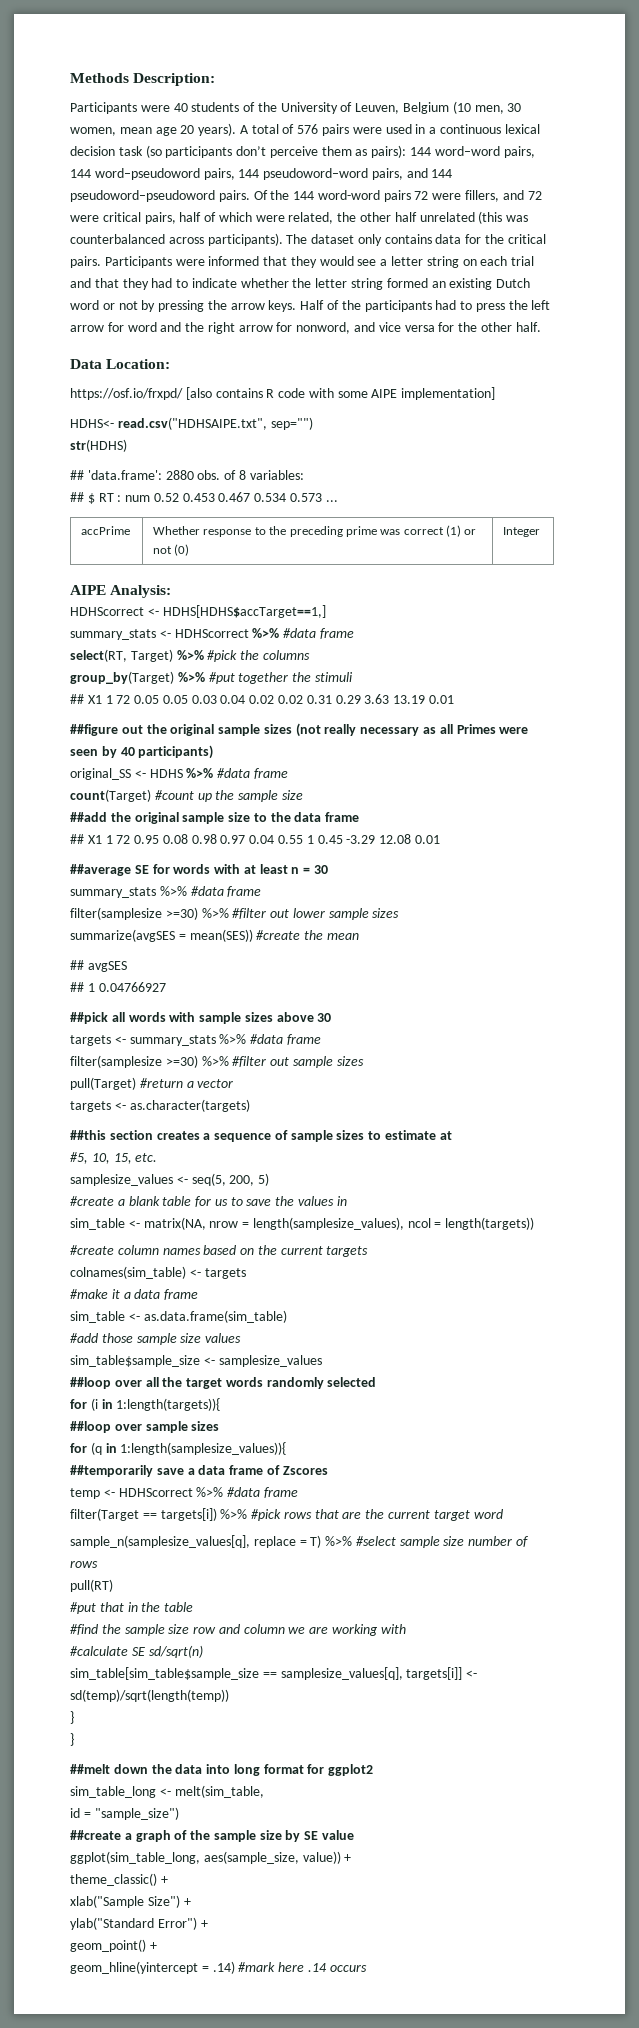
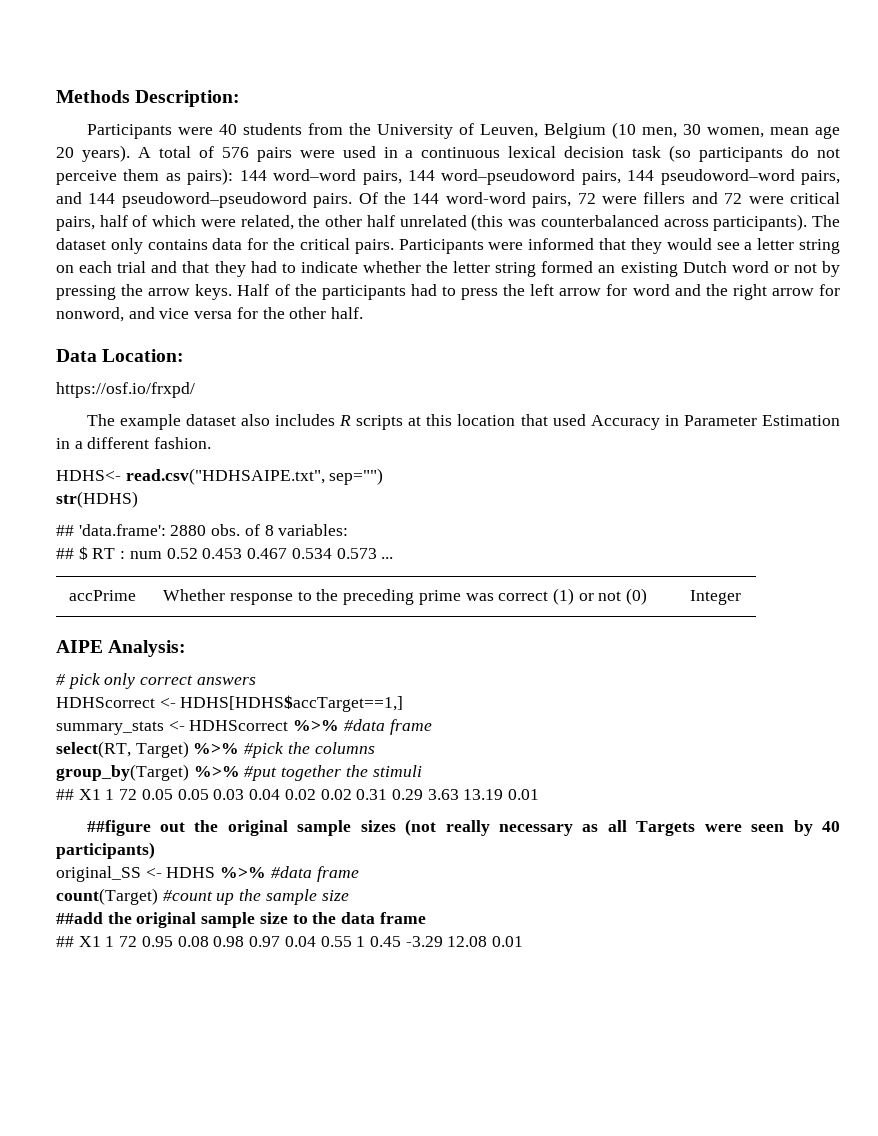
[243,102,256,112] of -> [307,123,343,135] from
[236,146,267,156] don’t -> [791,146,841,158] do not
[383,190,500,202] pairs 72 were fillers, -> [532,192,686,208] pairs, 72 were fillers
[185,387,496,400] [also contains R code with some AIPE implementation] -> [86,414,840,430] [56,437,212,449] // The example dataset also includes R scripts at this location that used Accuracy in Parameter Estimation in a different fashion.
(172, 591) none -> [56,673,256,689] // # pick only correct answers
[456,724,496,734] Primes -> [636,821,696,836] Targets
[70,864,329,876] [70,886,262,898] [70,907,400,920] [70,929,359,942] [70,960,127,972] [70,982,166,992] [70,1012,332,1024] [70,1034,321,1046] [70,1055,364,1068] [70,1077,234,1090] [70,1099,250,1112] [70,1130,452,1142] [70,1152,158,1164] [70,1173,270,1186] [70,1196,347,1207] [70,1217,535,1230] [70,1245,369,1257] [70,1266,246,1279] [70,1289,199,1300] [70,1310,287,1323] [70,1333,242,1345] [70,1355,322,1367] [70,1377,377,1389] [70,1398,221,1411] [70,1421,220,1433] [70,1442,287,1455] [70,1465,328,1477] [70,1487,298,1499] [70,1508,503,1521] [70,1535,529,1548] [70,1560,98,1568] [70,1579,113,1592] [70,1602,194,1614] [70,1624,406,1636] [70,1645,203,1658] [70,1667,478,1680] [70,1689,229,1702] [70,1711,74,1724] [70,1733,74,1746] [70,1764,374,1776] [70,1785,264,1798] [70,1807,179,1820] [70,1830,355,1842] [70,1851,352,1864] [70,1873,168,1886] [70,1895,191,1908] [70,1917,208,1930] [70,1939,157,1952] [70,1961,367,1974] // ##average SE for words with at least n = 30 // summary_stats %>% #data frame // filter(samplesize >=30) %>% #filter out lower sample sizes // summarize(avgSES = mean(SES)) #create the mean // ## avgSES // ## 1 0.04766927 // ##pick all words with sample sizes above 30 // targets <- summary_stats %>% #data frame // filter(samplesize >=30) %>% #filter out sample sizes // pull(Target) #return a vector // targets <- as.character(targets) // ##this section creates a sequence of sample sizes to estimate at // #5, 10, 15, etc. // samplesize_values <- seq(5, 200, 5) // #create a blank table for us to save the values in // sim_table <- matrix(NA, nrow = length(samplesize_values), ncol = length(targets)) // #create column names based on the current targets // colnames(sim_table) <- targets // #make it a data frame // sim_table <- as.data.frame(sim_table) // #add those sample size values // sim_table$sample_size <- samplesize_values // ##loop over all the target words randomly selected // for (i in 1:length(targets)){ // ##loop over sample sizes // for (q in 1:length(samplesize_values)){ // ##temporarily save a data frame of Zscores // temp <- HDHScorrect %>% #data frame // filter(Target == targets[i]) %>% #pick rows that are the current target word // sample_n(samplesize_values[q], replace = T) %>% #select sample size number of rows // pull(RT) // #put that in the table // #find the sample size row and column we are working with // #calculate SE sd/sqrt(n) // sim_table[sim_table$sample_size == samplesize_values[q], targets[i]] <- sd(temp)/sqrt(length(temp)) // } // } // ##melt down the data into long format for ggplot2 // sim_table_long <- melt(sim_table, // id = "sample_size") // ##create a graph of the sample size by SE value // ggplot(sim_table_long, aes(sample_size, value)) + // theme_classic() + // xlab("Sample Size") + // ylab("Standard Error") + // geom_point() + // geom_hline(yintercept = .14) #mark here .14 occurs -> (524, 941) none

